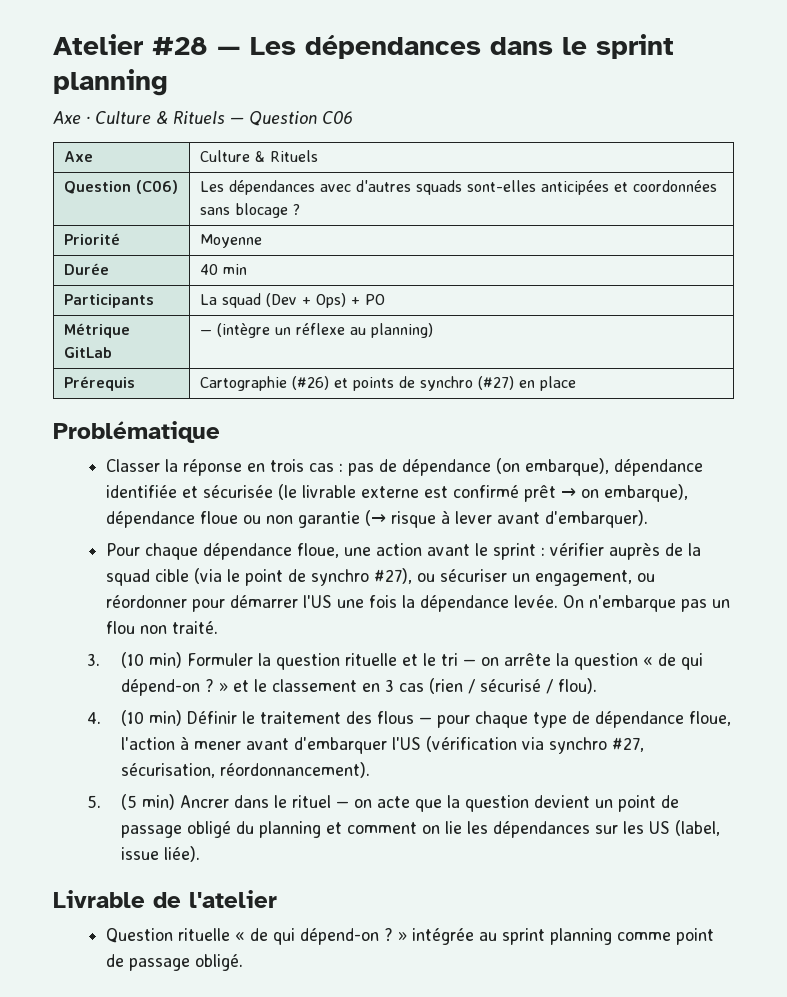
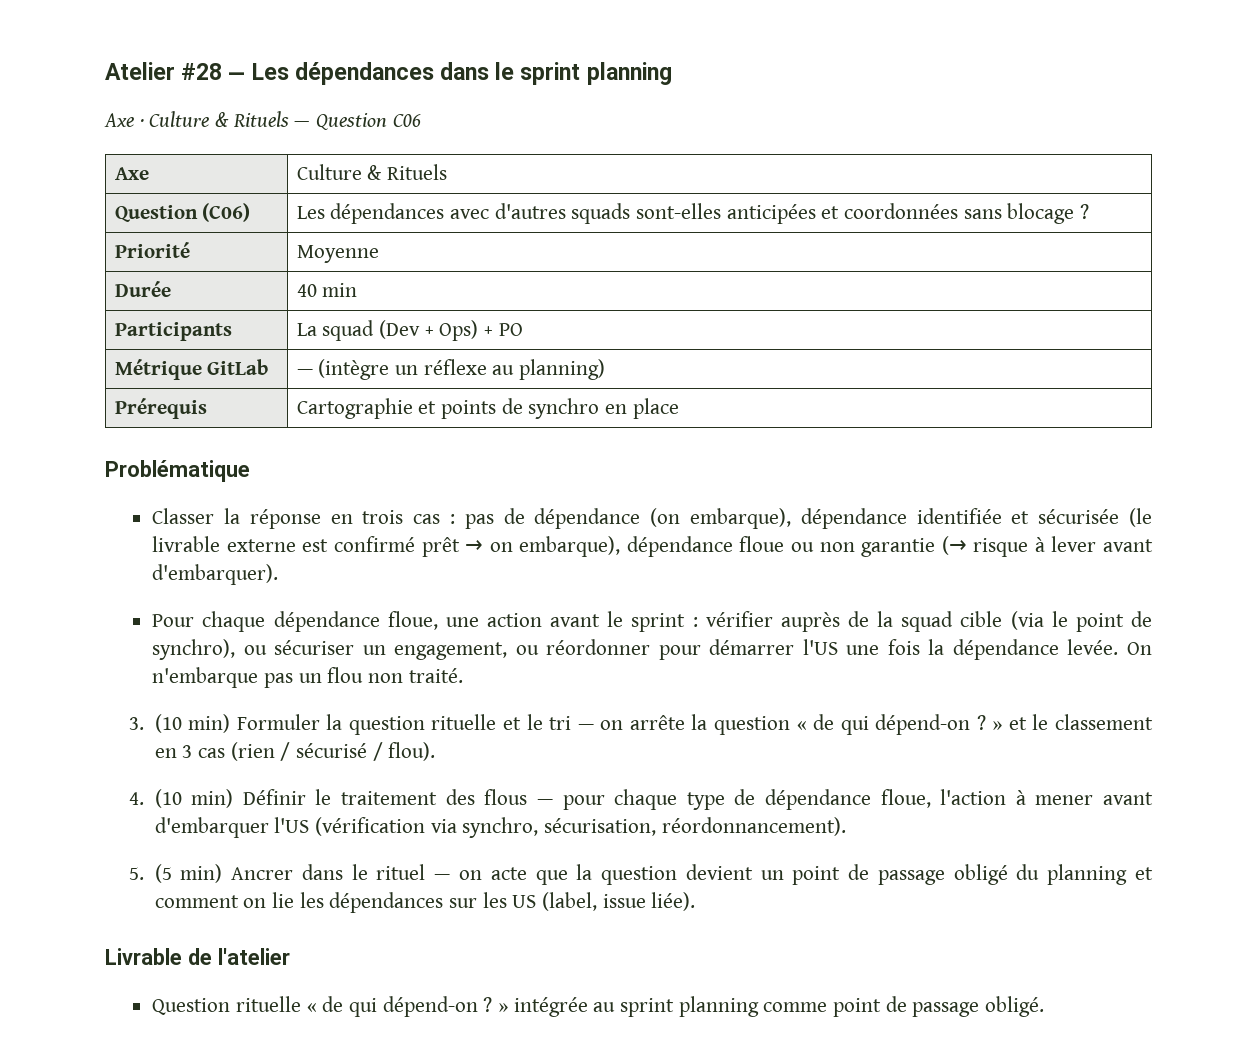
[292,376,330,390] (#26) -> (413, 408) none
[478,376,515,390] (#27) -> (600, 408) none
[311,568,413,586] synchro #27), -> [152,639,236,660] synchro),
[548,737,644,754] synchro #27, -> [462,817,539,838] synchro,

